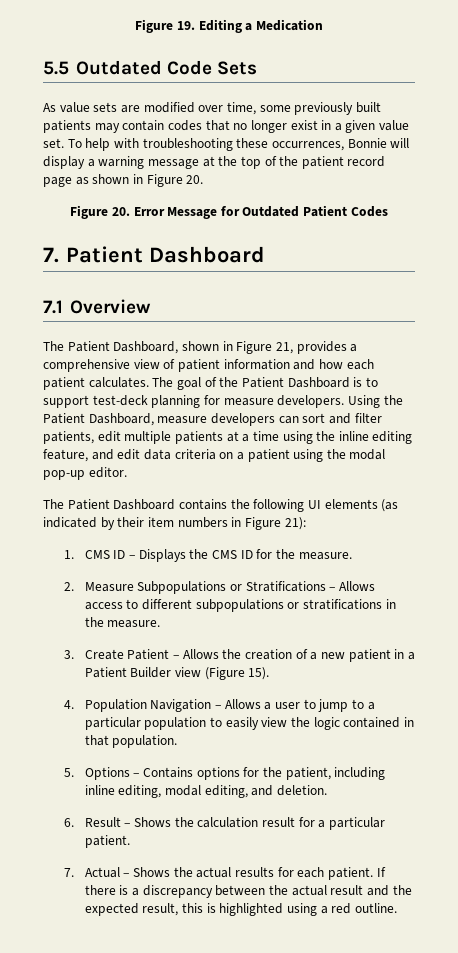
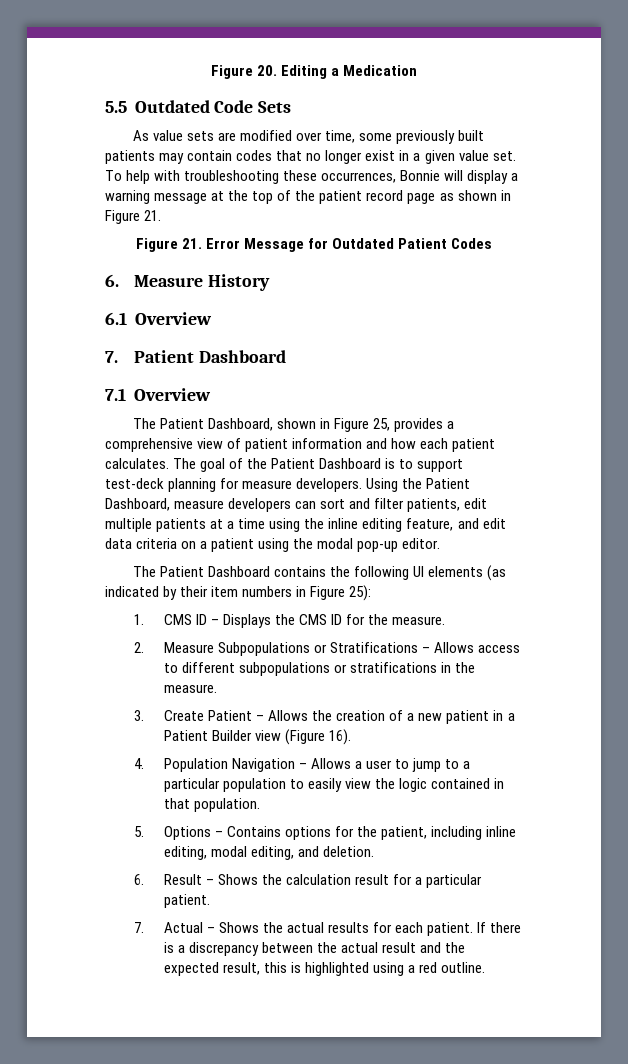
[135,19,195,33] Figure 19. -> [210,65,277,79] Figure 20.
[186,175,204,184] [70,205,130,219] 20. // Figure 20. -> [144,210,162,221] [135,238,202,252] 21. // Figure 21.
(388, 211) none -> [105,274,271,291] [105,312,212,325] // 6. Measure History // 6.1 Overview
[275,342,293,354] 21, -> [373,418,391,431] 25,
[284,517,306,530] 21): -> [349,585,372,601] 25):
[248,667,270,680] 15). -> [329,729,352,745] 16).

